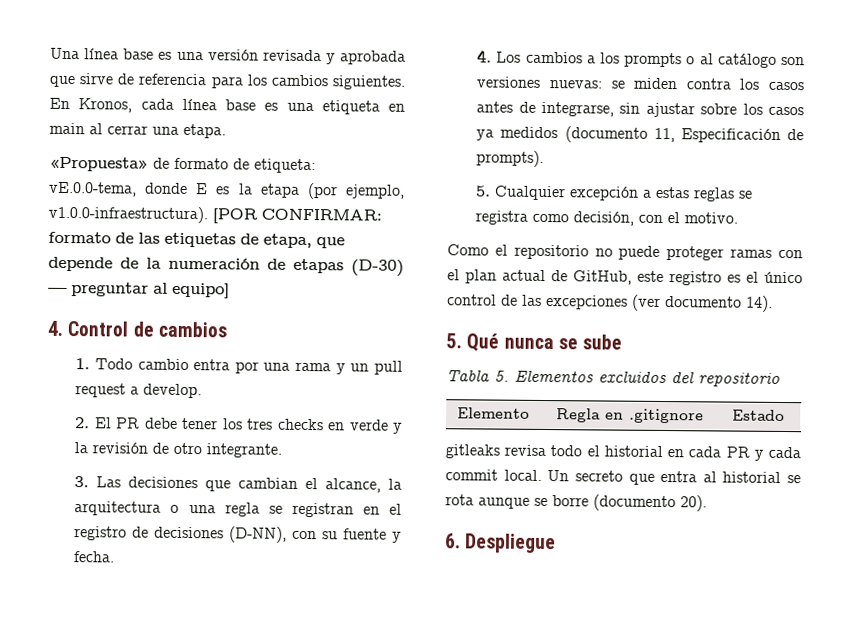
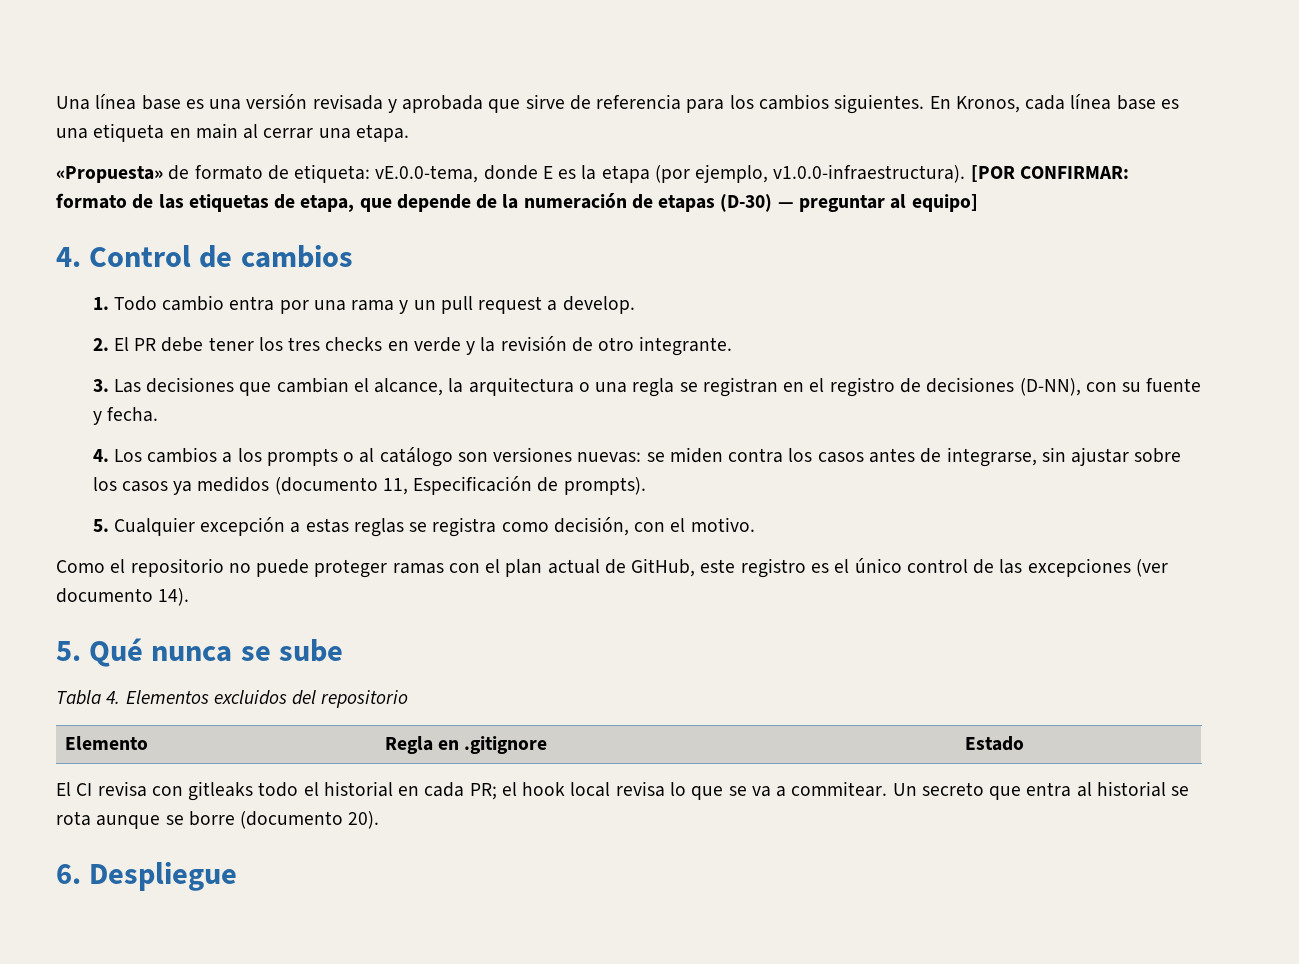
[494,370,509,382] 5. -> [106,691,121,704] 4.
[445,444,547,459] gitleaks revisa -> [56,781,254,801] El CI revisa con gitleaks
[725,446,801,461] [445,469,542,481] PR y cada commit local. -> [469,781,888,800] PR; el hook local revisa lo que se va a commitear.

